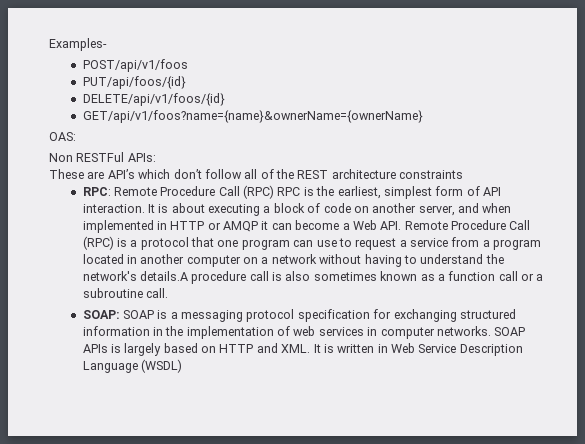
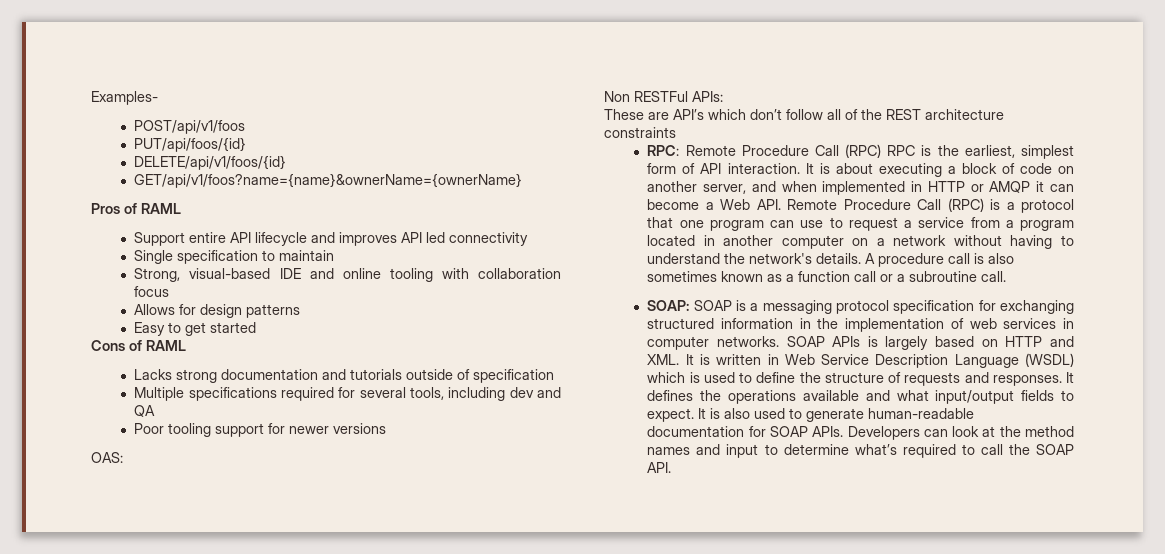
(423, 116) none -> [91,203,181,214] [134,232,529,246] [134,250,335,264] [134,268,561,282] [134,286,170,297] [134,304,301,318] [134,322,257,336] [91,340,186,351] [134,369,555,383] [134,387,562,401] [134,405,156,417] [134,423,387,437] // Pros of RAML // Support entire API lifecycle and improves API led connectivity // Single specification to maintain // Strong, visual-based IDE and online tooling with collaboration focus // Allows for design patterns // Easy to get started // Cons of RAML // Lacks strong documentation and tutorials outside of specification // Multiple specifications required for several tools, including dev and QA // Poor tooling support for newer versions
[139,271,188,281] details.A -> [816,253,876,264] details. A
(182, 366) none -> [647,372,1074,386] [647,390,1074,404] [647,408,975,422] [647,426,1074,440] [647,444,1074,458] [647,462,672,473] which is used to define the structure of requests and responses. It defines the operations available and what input/output fields to expect. It is also used to generate human-readable documentation for SOAP APIs. Developers can look at the method names and input to determine what’s required to call the SOAP API.

